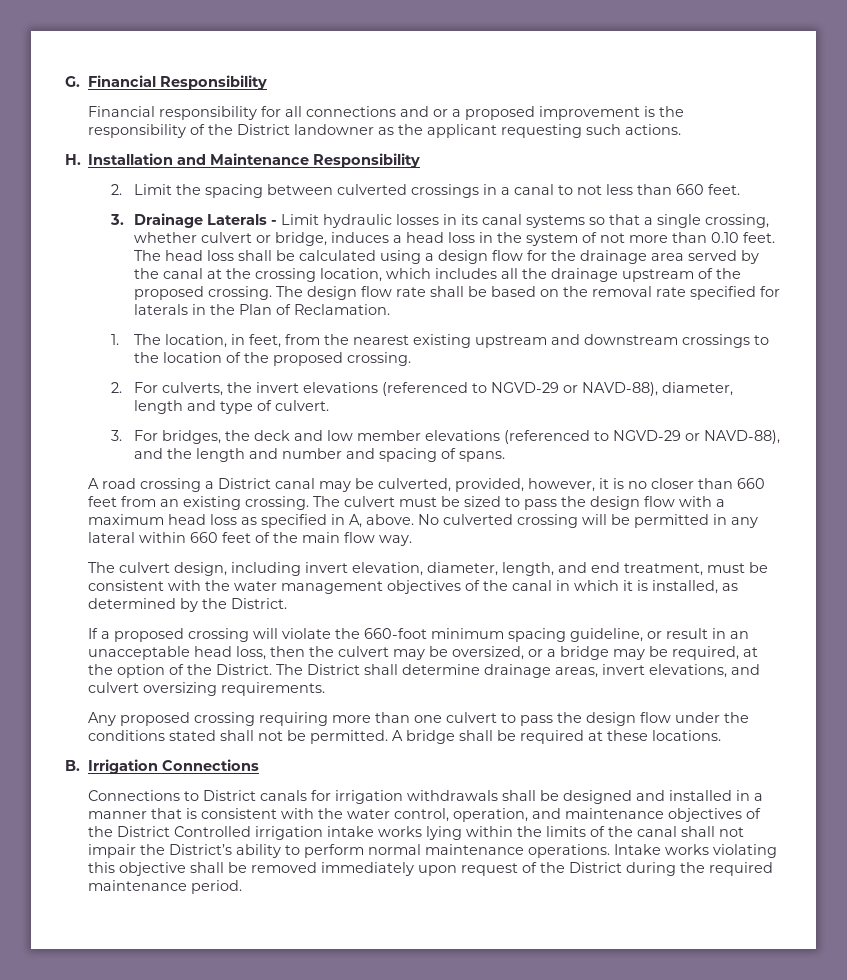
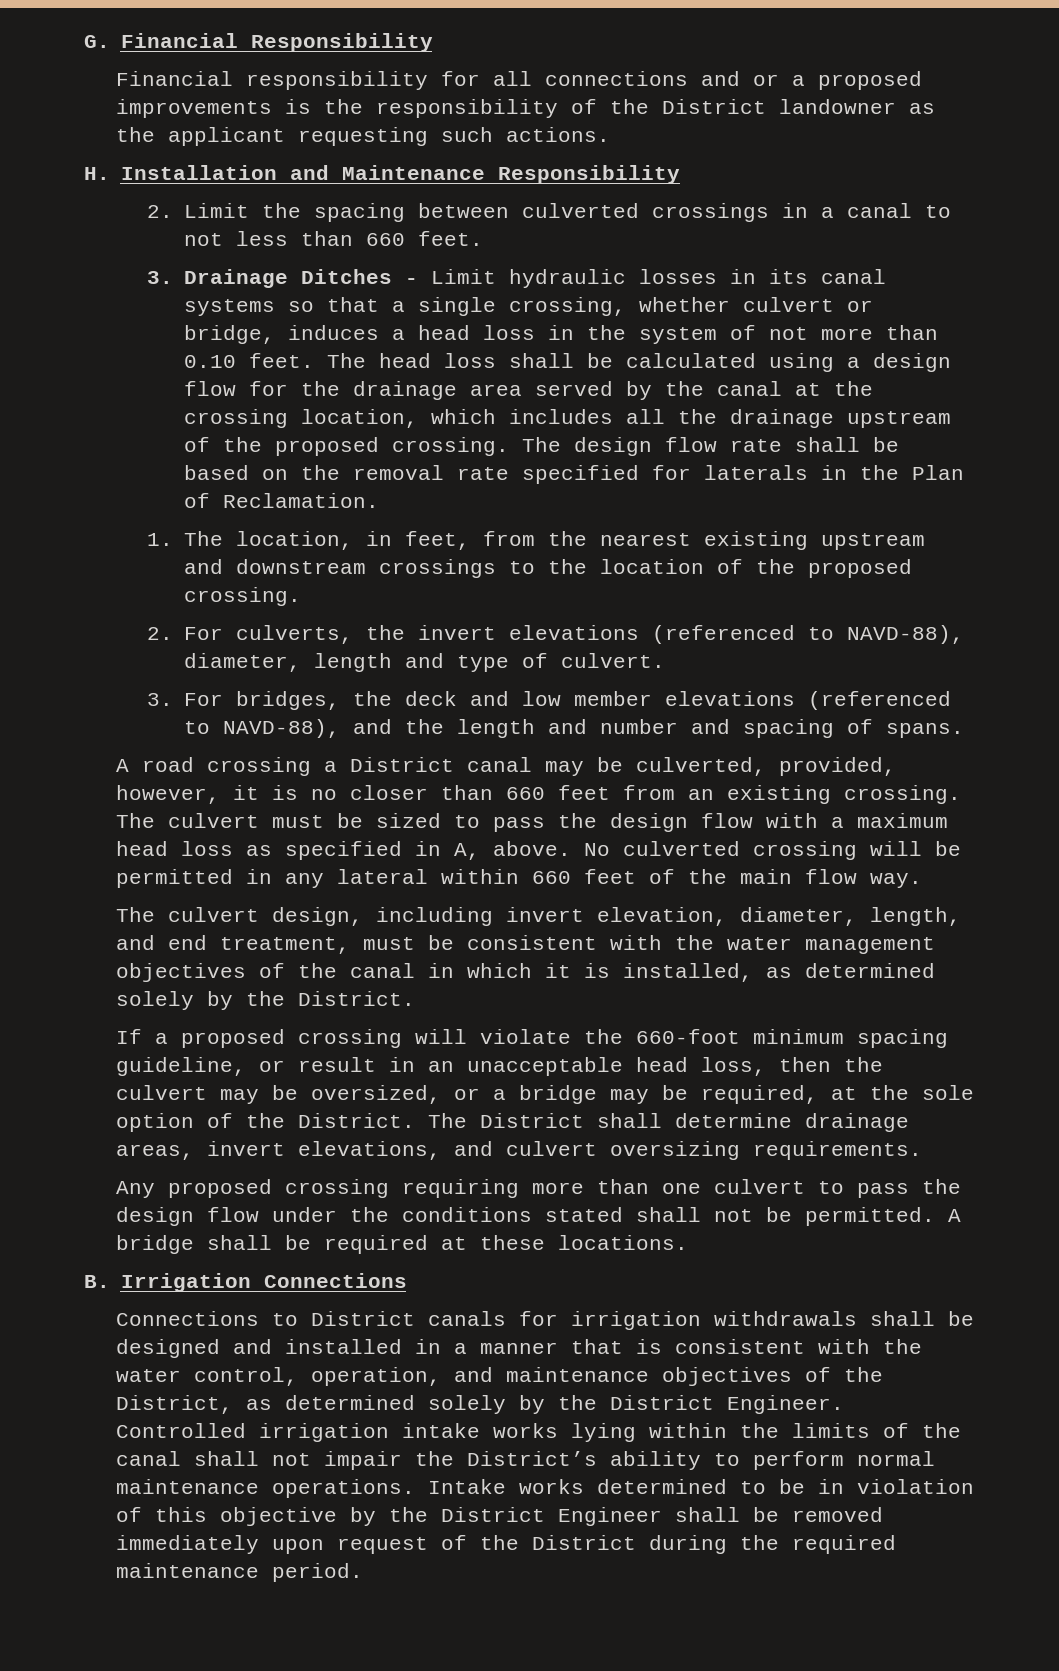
[538,106,640,120] improvement -> [115,99,272,118] improvements
[206,214,267,225] Laterals -> [300,269,392,284] Ditches
[490,382,578,393] NGVD-29 or -> (834, 633) none
[612,430,700,441] NGVD-29 or -> (210, 727) none
(176, 603) none -> [115,991,194,1010] solely
(113, 669) none -> [921,1085,974,1100] sole
[116,826,170,837] District -> [115,1395,844,1414] District, as determined solely by the District Engineer.
[712,844,777,858] [87,862,186,876] violating this objective -> [596,1479,974,1494] [115,1507,662,1526] determined to be in violation of this objective by the District Engineer

